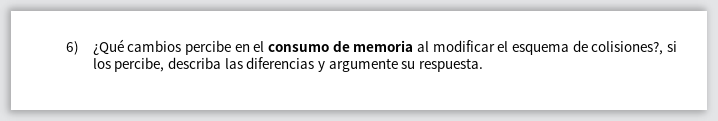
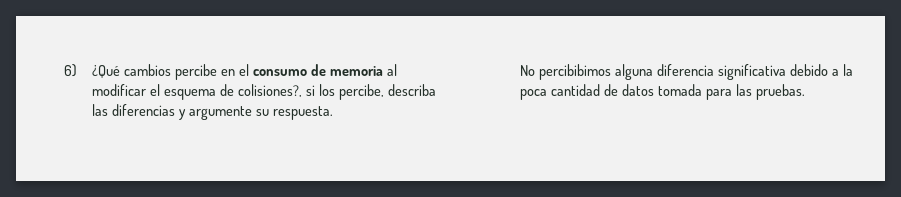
(483, 65) none -> [520,64,853,80] [520,84,805,100] // No percibibimos alguna diferencia significativa debido a la poca cantidad de datos tomada para las pruebas.

